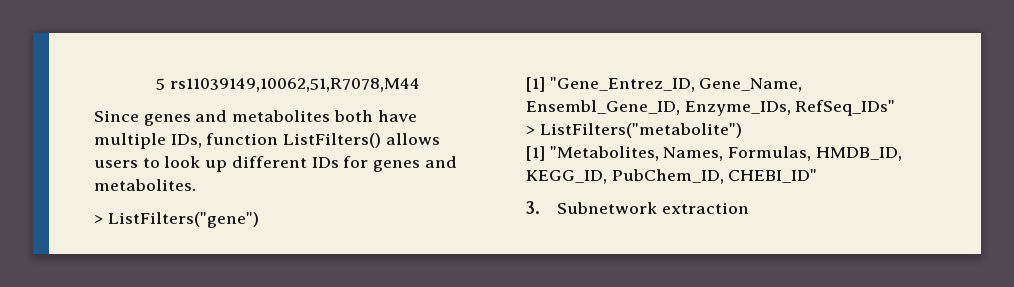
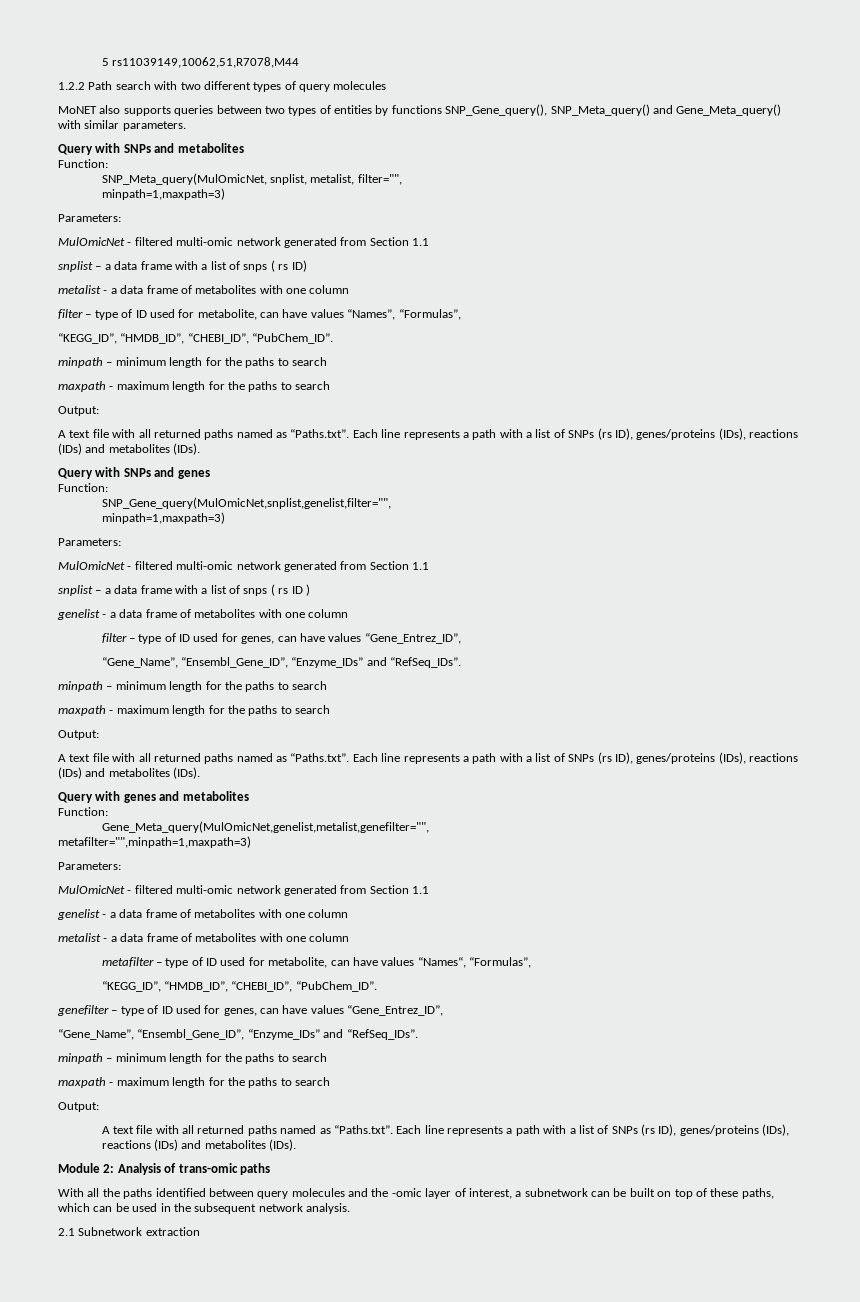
[94,110,417,126] [94,133,440,149] [94,156,457,172] [94,179,196,191] [94,212,259,228] [526,77,803,92] [526,100,896,116] [526,123,742,138] [526,146,902,161] [526,169,818,184] [526,201,540,214] Since genes and metabolites both have multiple IDs, function ListFilters() allows users to look up different IDs for genes and metabolites. // > ListFilters("gene") // [1] "Gene_Entrez_ID, Gene_Name, Ensembl_Gene_ID, Enzyme_IDs, RefSeq_IDs" // > ListFilters("metabolite") // [1] "Metabolites, Names, Formulas, HMDB_ID, KEGG_ID, PubChem_ID, CHEBI_ID" // 3. -> [58,81,387,92] [58,104,782,116] [58,120,186,131] [58,143,244,155] [58,159,108,168] [101,173,402,185] [101,188,225,200] [58,214,121,222] [58,237,429,248] [58,260,307,272] [58,285,350,294] [58,309,461,320] [58,333,334,344] [58,357,327,368] [58,381,330,392] [58,406,99,416] [58,428,798,440] [58,443,201,455] [58,467,210,479] [58,483,108,492] [101,497,391,509] [101,512,225,524] [58,538,121,546] [58,561,429,572] [58,584,310,596] [57,609,349,620] [101,633,461,644] [101,657,462,668] [58,681,327,692] [58,705,330,716] [58,730,99,740] [58,752,798,764] [58,767,201,779] [58,791,249,803] [58,807,108,816] [101,821,429,833] [58,836,251,848] [58,862,121,870] [58,885,429,896] [57,909,349,920] [58,933,350,942] [101,957,532,968] [101,981,377,992] [57,1005,444,1016] [58,1029,418,1040] [58,1053,327,1064] [58,1077,330,1088] [58,1102,99,1112] [101,1124,790,1136] [101,1139,297,1151] [58,1163,270,1175] [58,1188,774,1199] [58,1203,350,1214] [58,1228,75,1236] 1.2.2 Path search with two different types of query molecules // MoNET also supports queries between two types of entities by functions SNP_Gene_query(), SNP_Meta_query() and Gene_Meta_query() with similar parameters. // Query with SNPs and metabolites // Function: // SNP_Meta_query(MulOmicNet, snplist, metalist, filter="", // minpath=1,maxpath=3) // Parameters: // MulOmicNet - filtered multi-omic network generated from Section 1.1 // snplist – a data frame with a list of snps ( rs ID) // metalist - a data frame of metabolites with one column // filter – type of ID used for metabolite, can have values “Names”, “Formulas”, // “KEGG_ID”, “HMDB_ID”, “CHEBI_ID”, “PubChem_ID”. // minpath – minimum length for the paths to search // maxpath - maximum length for the paths to search // Output: // A text file with all returned paths named as “Paths.txt”. Each line represents a path with a list of SNPs (rs ID), genes/proteins (IDs), reactions (IDs) and metabolites (IDs). // Query with SNPs and genes // Function: // SNP_Gene_query(MulOmicNet,snplist,genelist,filter="", // minpath=1,maxpath=3) // Parameters: // MulOmicNet - filtered multi-omic network generated from Section 1.1 // snplist – a data frame with a list of snps ( rs ID ) // genelist - a data frame of metabolites with one column // filter – type of ID used for genes, can have values “Gene_Entrez_ID”, // “Gene_Name”, “Ensembl_Gene_ID”, “Enzyme_IDs” and “RefSeq_IDs”. // minpath – minimum length for the paths to search // maxpath - maximum length for the paths to search // Output: // A text file with all returned paths named as “Paths.txt”. Each line represents a path with a list of SNPs (rs ID), genes/proteins (IDs), reactions (IDs) and metabolites (IDs). // Query with genes and metabolites // Function: // Gene_Meta_query(MulOmicNet,genelist,metalist,genefilter="", // metafilter="",minpath=1,maxpath=3) // Parameters: // MulOmicNet - filtered multi-omic network generated from Section 1.1 // genelist - a data frame of metabolites with one column // metalist - a data frame of metabolites with one column // metafilter – type of ID used for metabolite, can have values “Names“, “Formulas”, // “KEGG_ID”, “HMDB_ID”, “CHEBI_ID”, “PubChem_ID”. // genefilter – type of ID used for genes, can have values “Gene_Entrez_ID”, // “Gene_Name”, “Ensembl_Gene_ID”, “Enzyme_IDs” and “RefSeq_IDs”. // minpath – minimum length for the paths to search // maxpath - maximum length for the paths to search // Output: // A text file with all returned paths named as “Paths.txt”. Each line represents a path with a list of SNPs (rs ID), genes/proteins (IDs), reactions (IDs) and metabolites (IDs). // Module 2: Analysis of trans-omic paths // With all the paths identified between query molecules and the -omic layer of interest, a subnetwork can be built on top of these paths, which can be used in the subsequent network analysis. // 2.1

